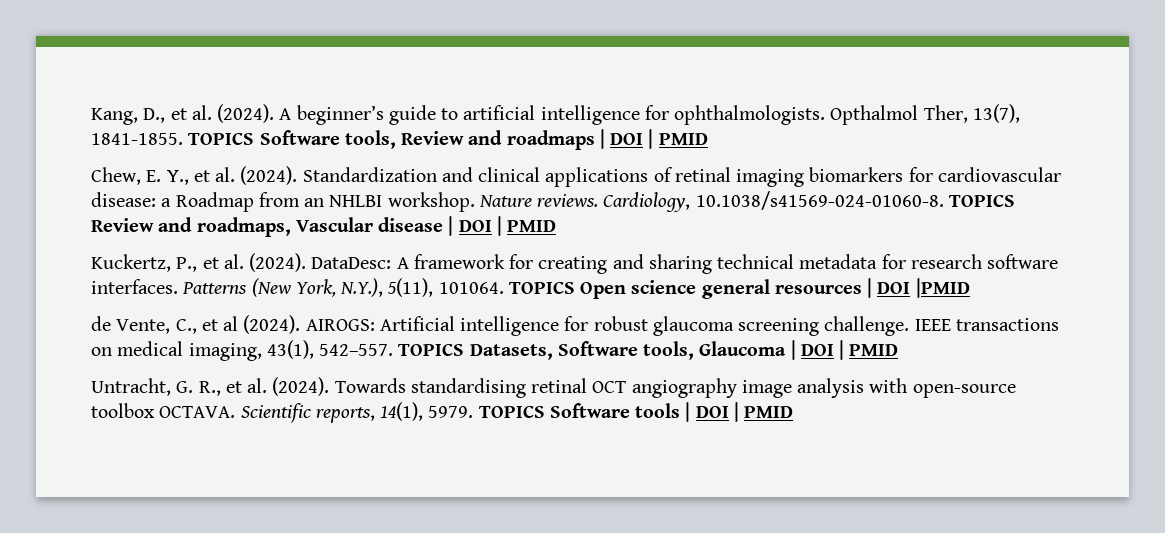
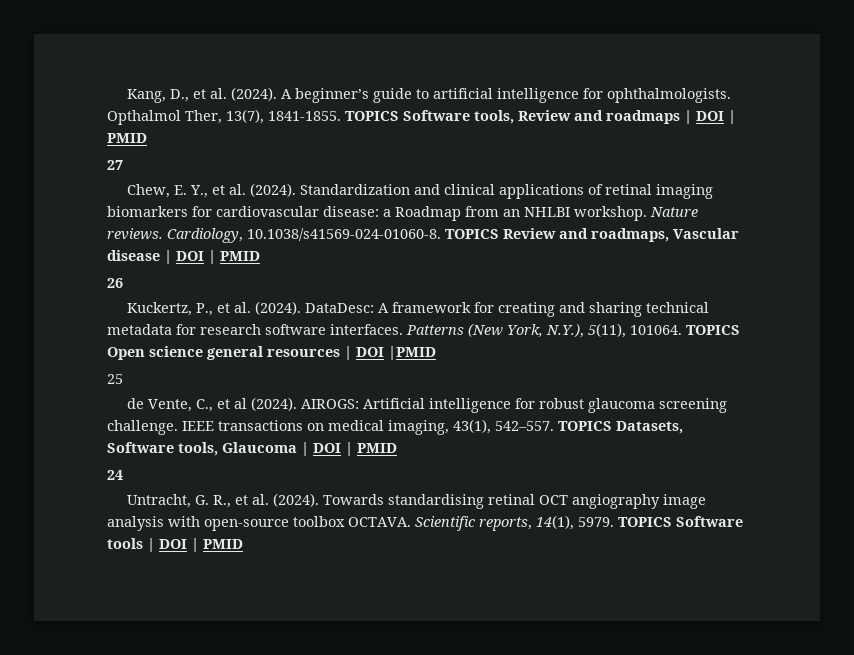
(708, 139) none -> [107,160,123,170] // 27
(557, 226) none -> [107,278,123,288] // 26
(970, 288) none -> [107,374,123,384] // 25
(899, 350) none -> [107,470,123,480] // 24

